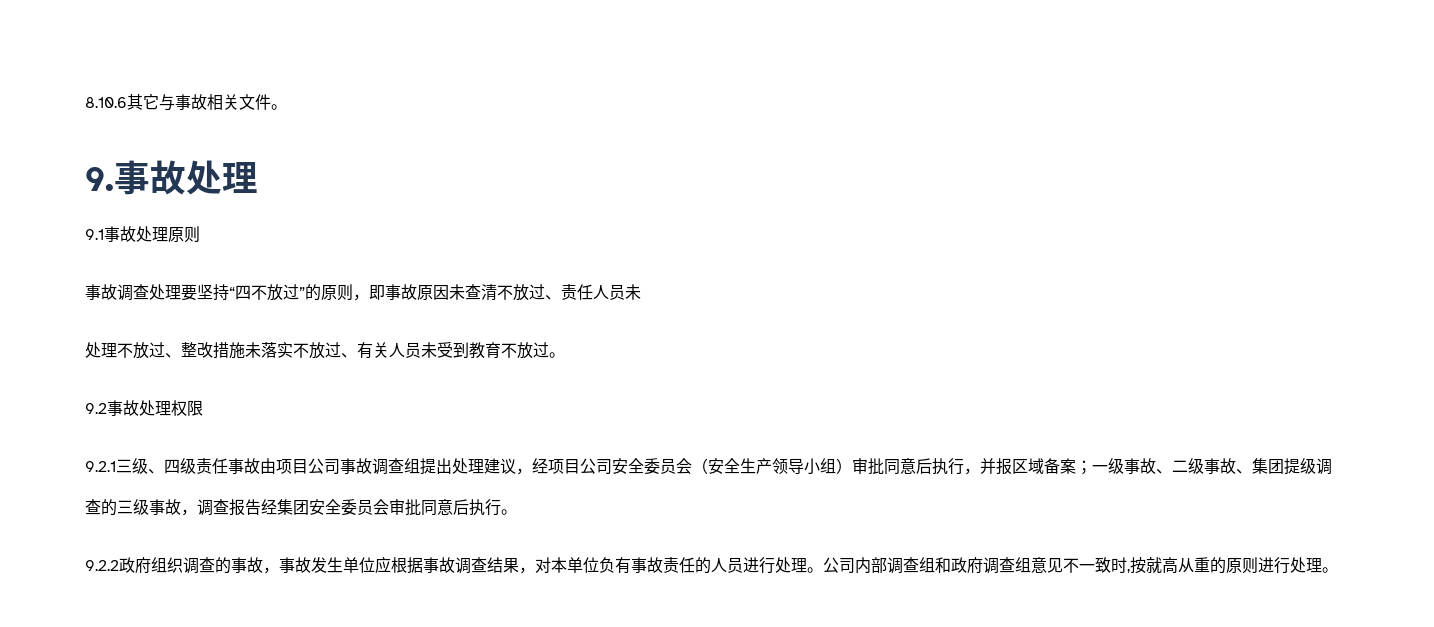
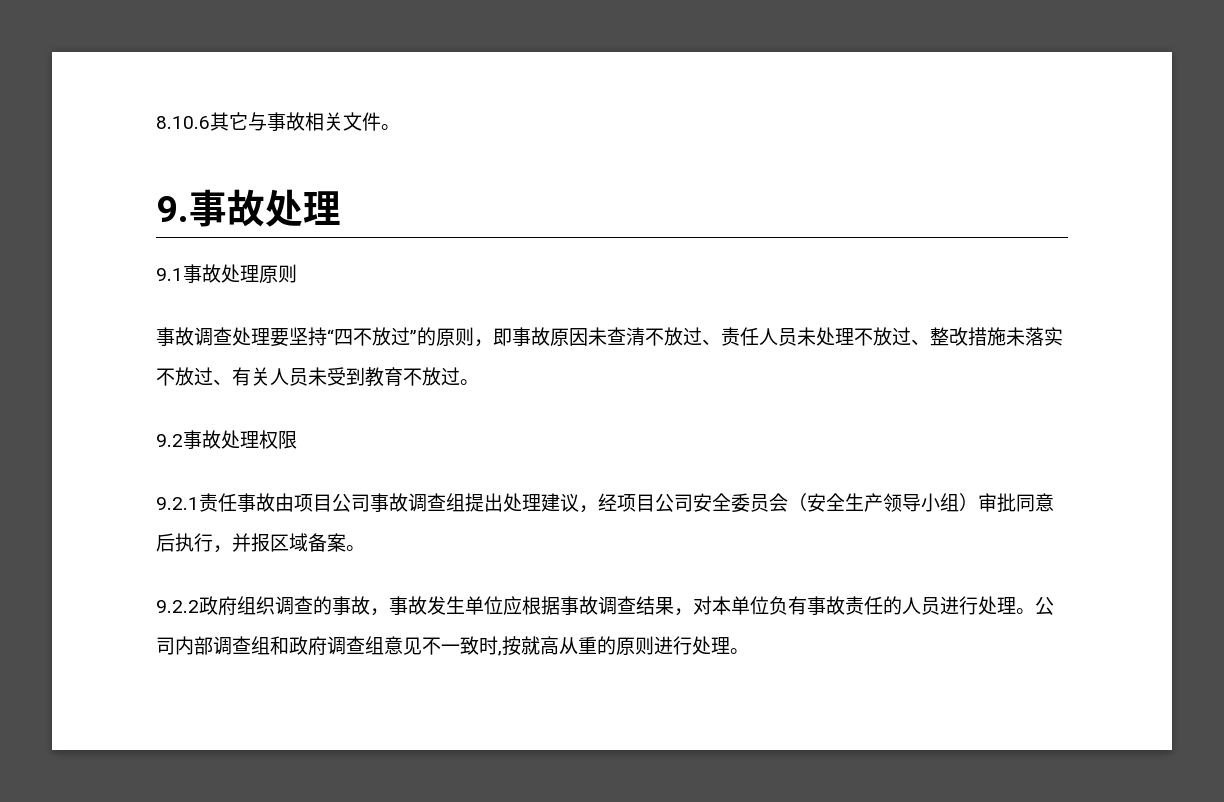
(641, 292) // -> (816, 336) none
[116,458,196,474] 三级、四级 -> (199, 503) none
[1076,458,1332,475] [85,499,501,516] ；一级事故、二级事故、集团提级调查的三级事故，调查报告经集团安全委员会审批同意后执行 -> (346, 542) none

